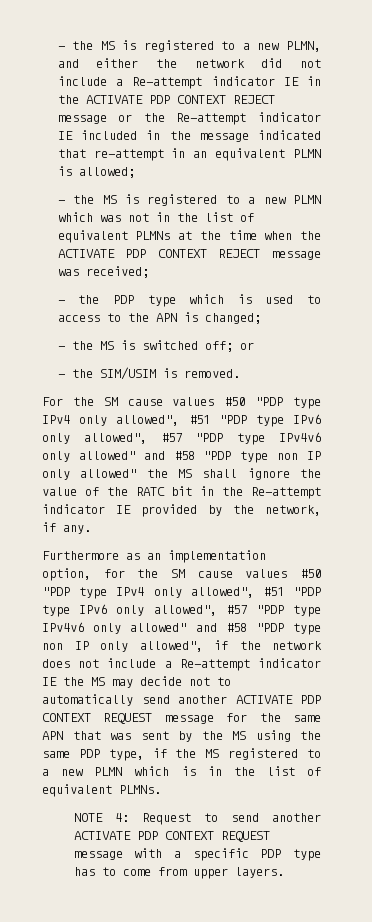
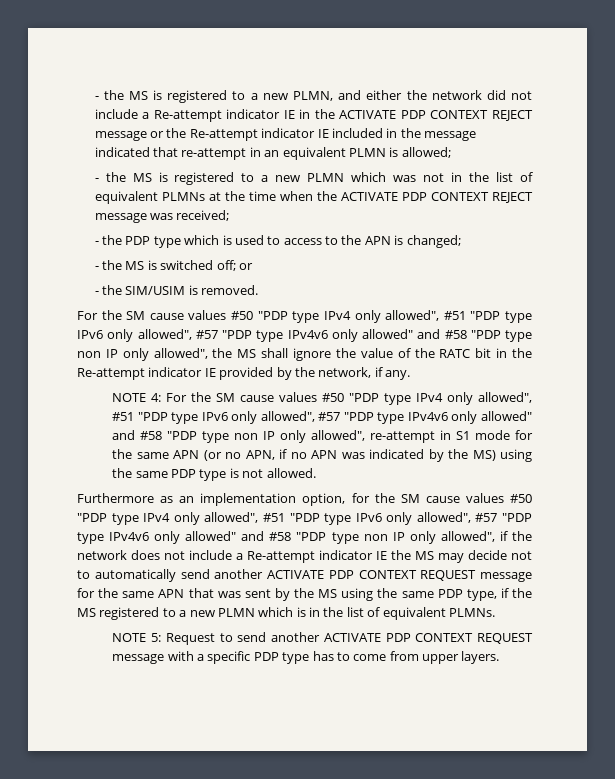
[80,469,137,478] allowed" -> [153,348,208,359] allowed",
(91, 529) none -> [112,392,532,405] [112,411,532,424] [112,430,533,443] [112,449,533,462] [112,468,316,481] // NOTE 4: For the SM cause values #50 "PDP type IPv4 only allowed", #51 "PDP type IPv6 only allowed", #57 "PDP type IPv4v6 only allowed" and #58 "PDP type non IP only allowed", re-attempt in S1 mode for the same APN (or no APN, if no APN was indicated by the MS) using the same PDP type is not allowed.
[114,813,129,822] 4: -> [151,633,162,642] 5:

